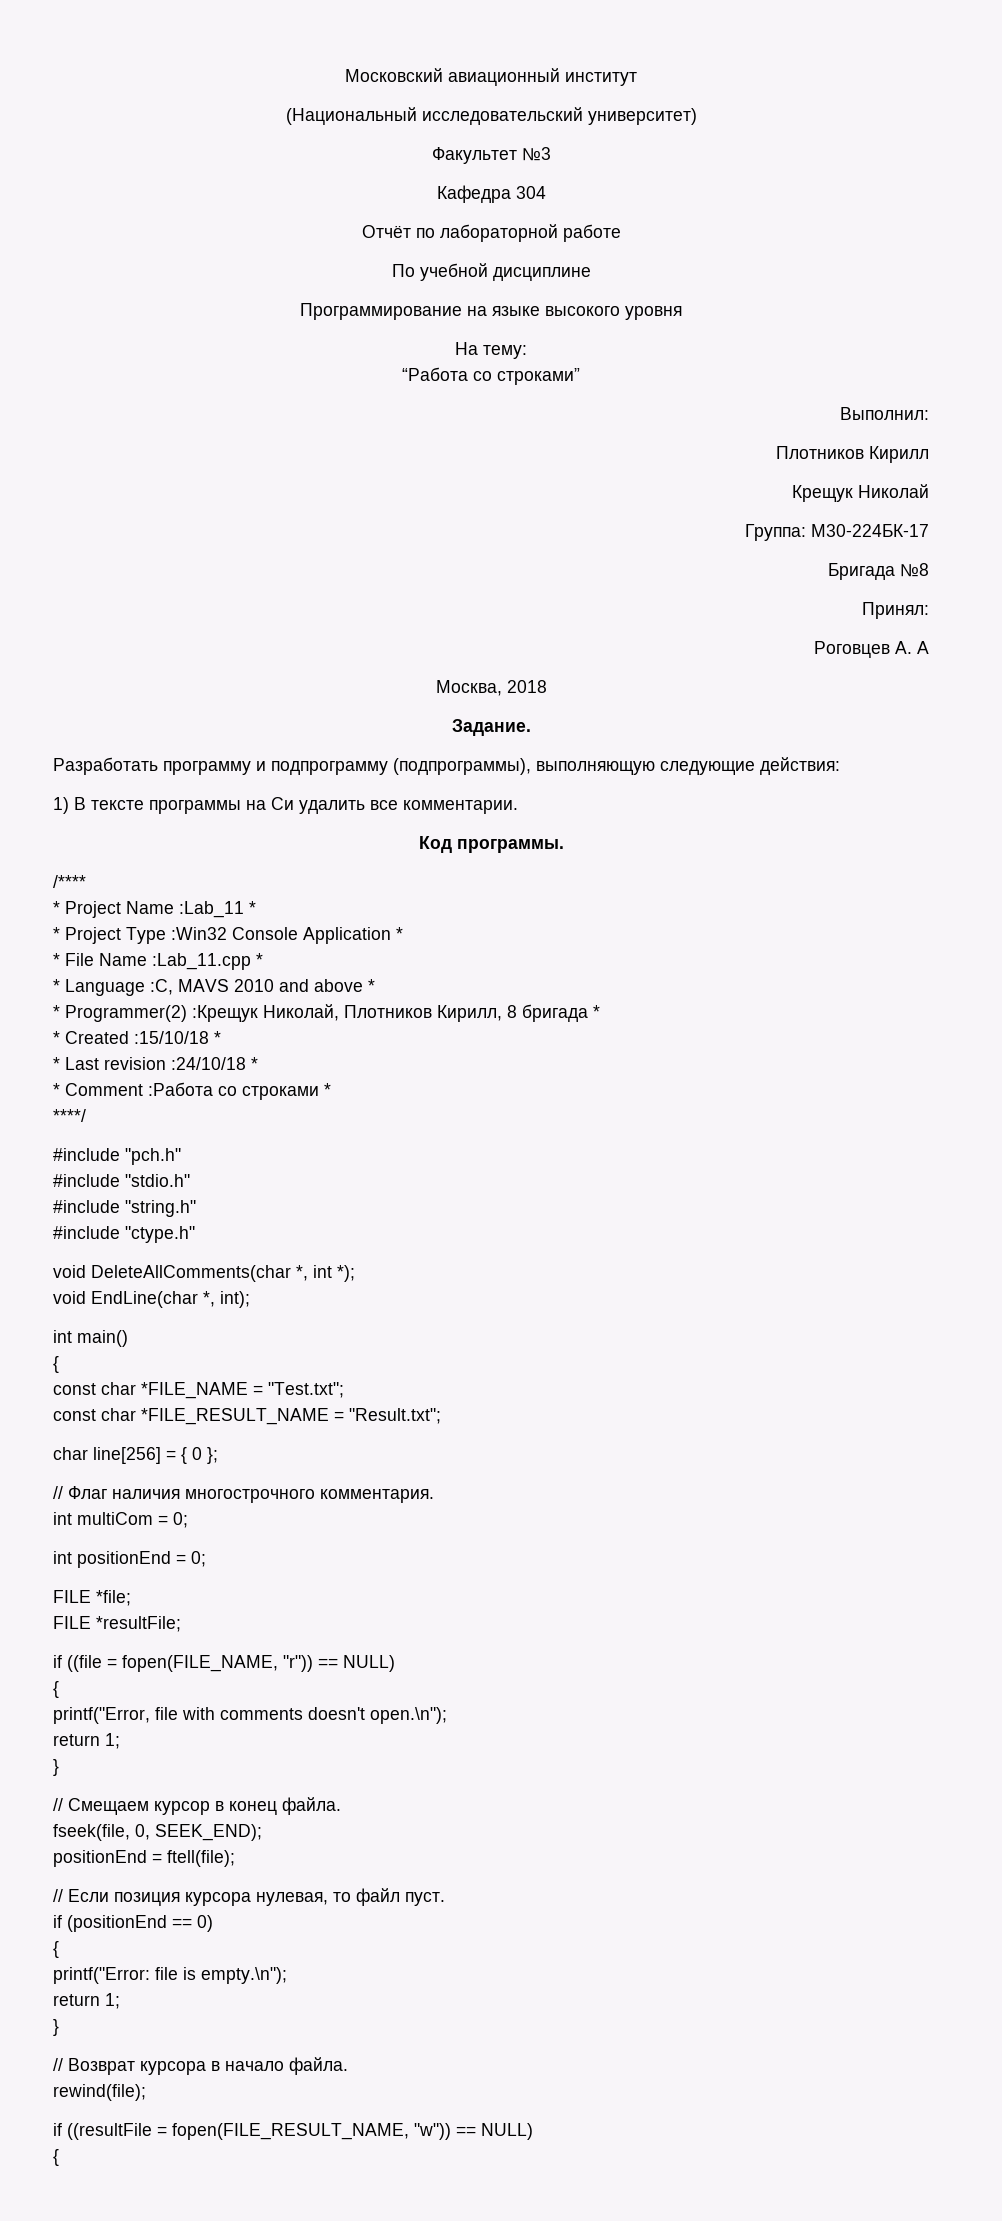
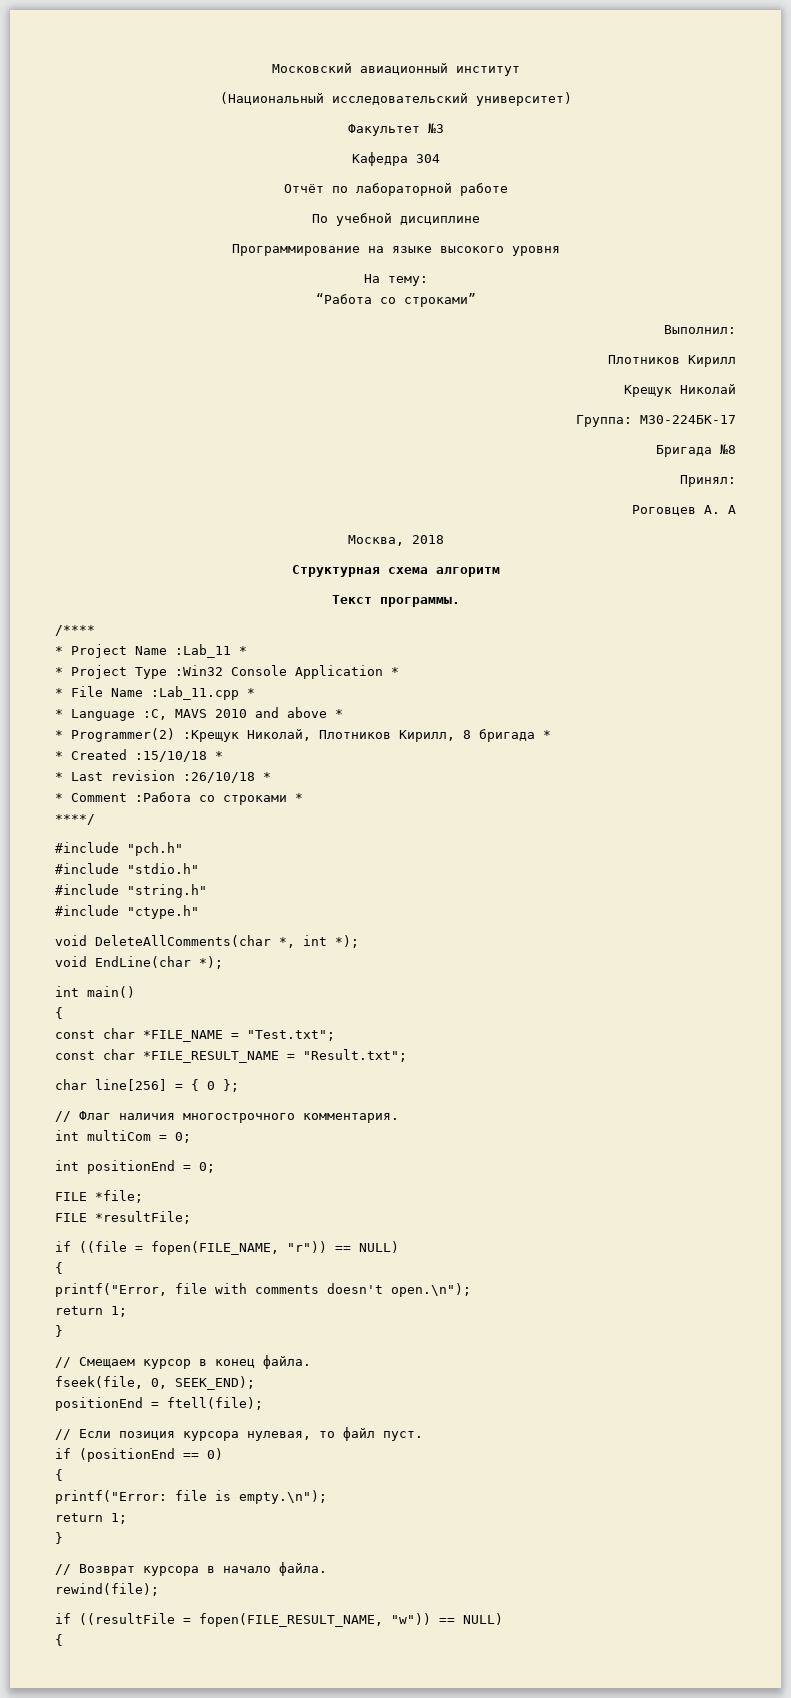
[451,719,531,736] [53,757,840,775] [53,797,518,814] [418,836,452,853] Задание. // Разработать программу и подпрограмму (подпрограммы), выполняющую следующие действия: // 1) В тексте программы на Си удалить все комментарии. // Код -> [291,565,500,577] [331,595,372,604] Структурная схема алгоритм // Текст
[171,1057,246,1070] :24/10/18 -> [183,772,255,783] :26/10/18
[203,1291,250,1308] *, int); -> [199,956,223,969] *);

